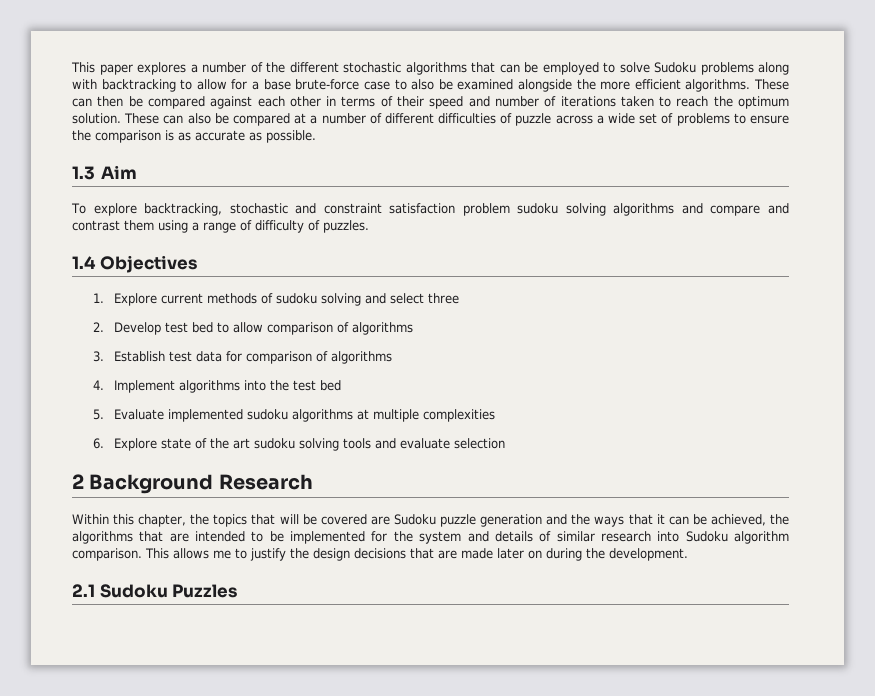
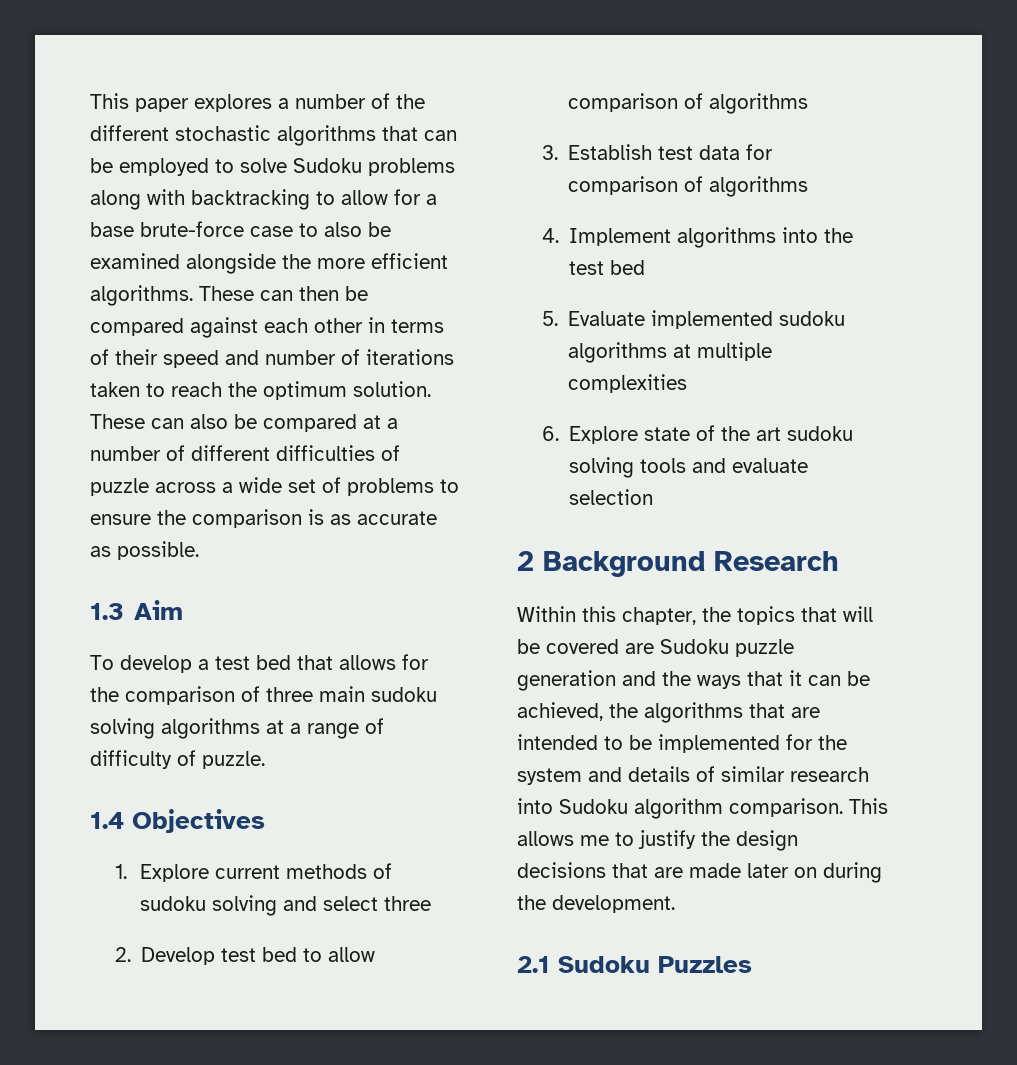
[93,203,789,216] [72,220,188,233] explore backtracking, stochastic and constraint satisfaction problem sudoku solving algorithms and compare and contrast them using -> [120,654,429,673] [90,686,437,705] [90,718,284,739] develop a test bed that allows for the comparison of three main sudoku solving algorithms at
[323,220,369,233] puzzles. -> [202,751,265,769] puzzle.

